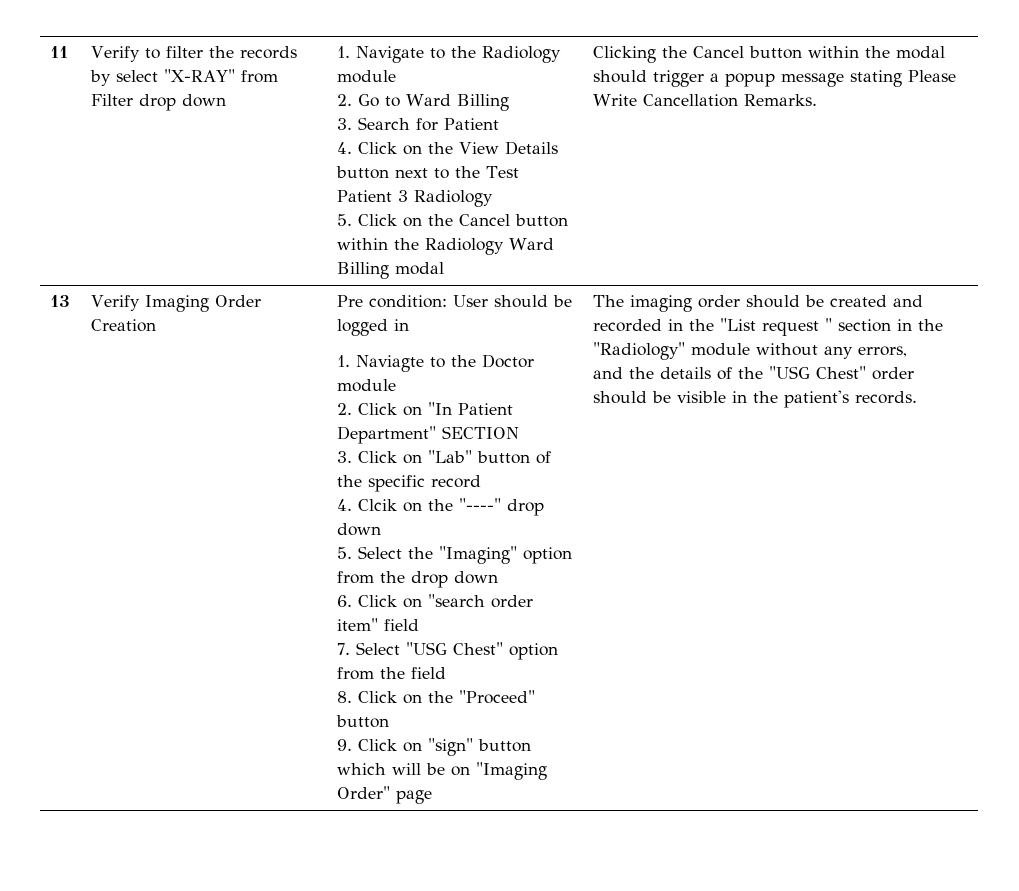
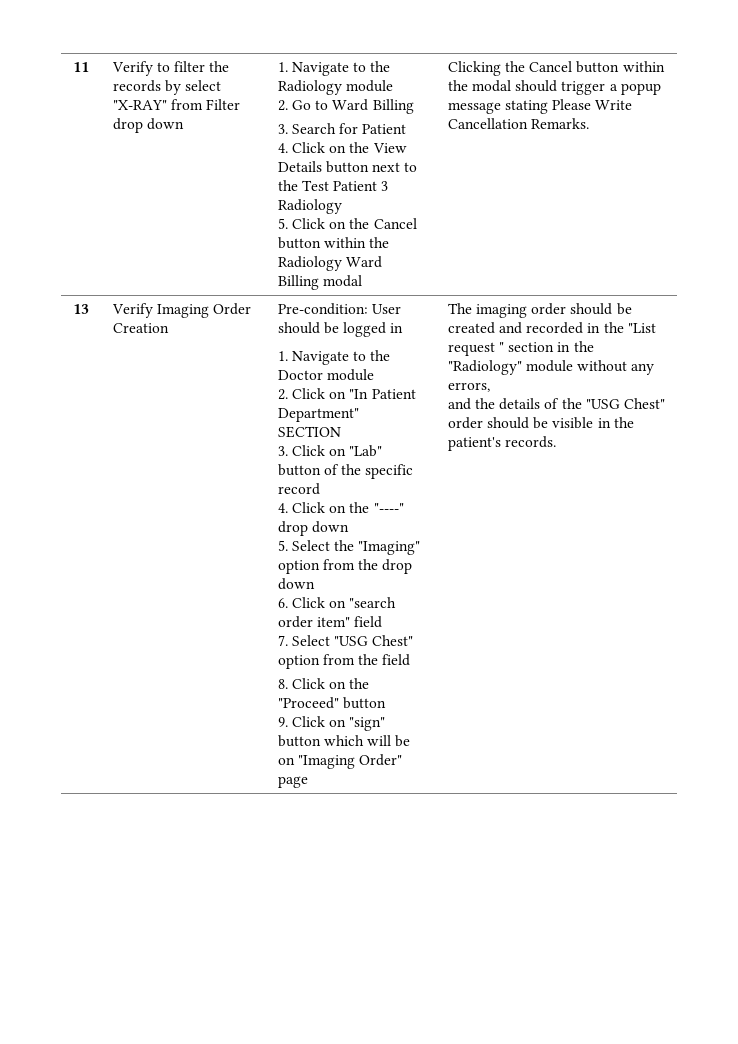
[337,295,448,308] Pre condition: -> [277,303,368,315] Pre-condition:
[356,355,425,372] Naviagte -> [292,351,350,365] Navigate
[358,499,398,511] Clcik -> [292,502,326,513] Click

